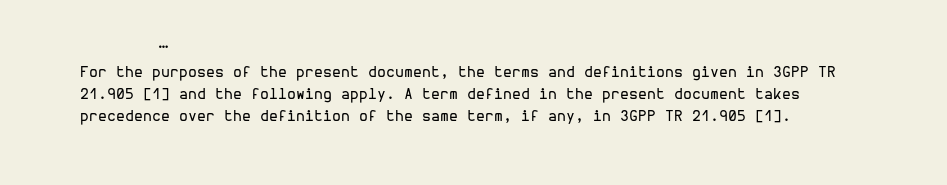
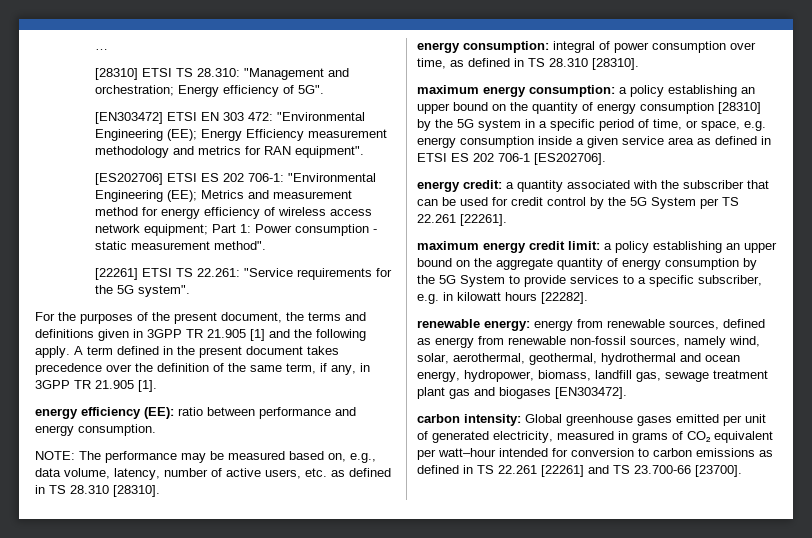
(168, 46) none -> [94,68,349,80] [94,85,324,97] [94,112,365,124] [94,129,387,141] [94,146,364,158] [94,173,376,185] [94,190,352,202] [94,207,372,219] [94,224,377,236] [94,241,266,250] [94,268,392,280] [94,285,190,297] // [28310] ETSI TS 28.310: "Management and orchestration; Energy efficiency of 5G". // [EN303472] ETSI EN 303 472: "Environmental Engineering (EE); Energy Efficiency measurement methodology and metrics for RAN equipment". // [ES202706] ETSI ES 202 706-1: "Environmental Engineering (EE); Metrics and measurement method for energy efficiency of wireless access network equipment; Part 1: Power consumption - static measurement method". // [22261] ETSI TS 22.261: "Service requirements for the 5G system".
(791, 116) none -> [35,407,356,419] [35,424,156,436] [35,451,376,463] [35,468,391,480] [35,485,160,497] [417,41,756,53] [417,58,639,70] [417,85,755,97] [417,102,761,114] [417,119,766,131] [417,136,771,148] [417,153,606,165] [417,180,769,192] [417,197,739,209] [417,214,507,226] [417,241,777,253] [417,258,757,270] [417,275,762,287] [417,292,588,304] [417,319,765,331] [417,336,760,348] [417,353,740,365] [417,370,768,382] [417,387,627,399] [417,414,766,426] [417,431,773,443] [417,448,773,460] [417,465,742,477] // energy efficiency (EE): ratio between performance and energy consumption. // NOTE: The performance may be measured based on, e.g., data volume, latency, number of active users, etc. as defined in TS 28.310 [28310]. // energy consumption: integral of power consumption over time, as defined in TS 28.310 [28310]. // maximum energy consumption: a policy establishing an upper bound on the quantity of energy consumption [28310] by the 5G system in a specific period of time, or space, e.g. energy consumption inside a given service area as defined in ETSI ES 202 706-1 [ES202706]. // energy credit: a quantity associated with the subscriber that can be used for credit control by the 5G System per TS 22.261 [22261]. // maximum energy credit limit: a policy establishing an upper bound on the aggregate quantity of energy consumption by the 5G System to provide services to a specific subscriber, e.g. in kilowatt hours [22282]. // renewable energy: energy from renewable sources, defined as energy from renewable non-fossil sources, namely wind, solar, aerothermal, geothermal, hydrothermal and ocean energy, hydropower, biomass, landfill gas, sewage treatment plant gas and biogases [EN303472]. // carbon intensity: Global greenhouse gases emitted per unit of generated electricity, measured in grams of CO₂ equivalent per watt–hour intended for conversion to carbon emissions as defined in TS 22.261 [22261] and TS 23.700-66 [23700].

